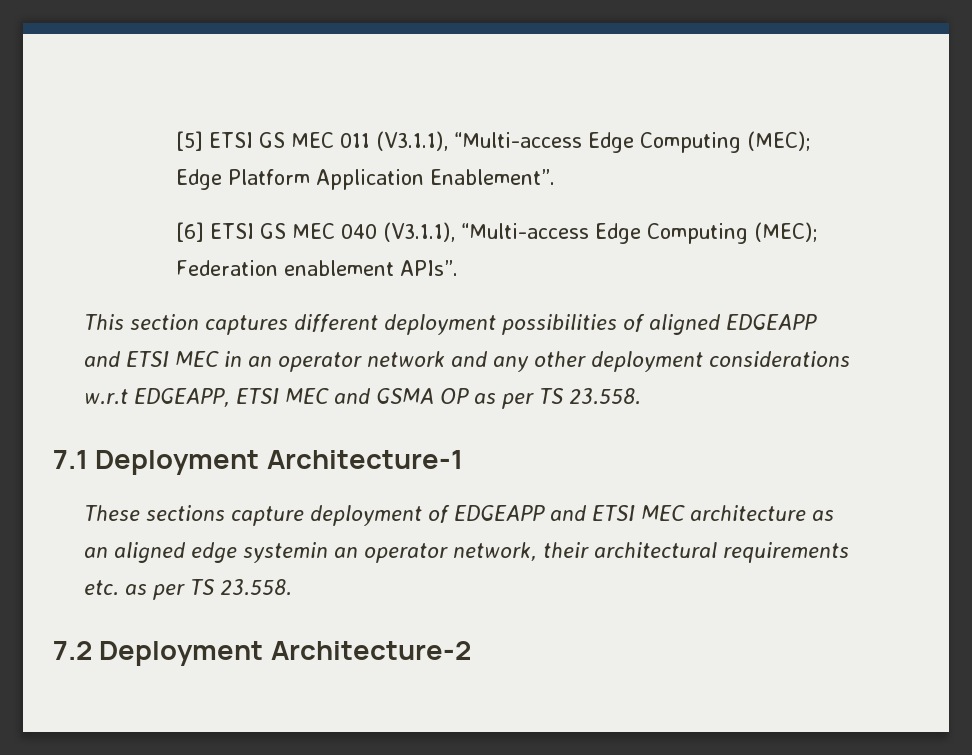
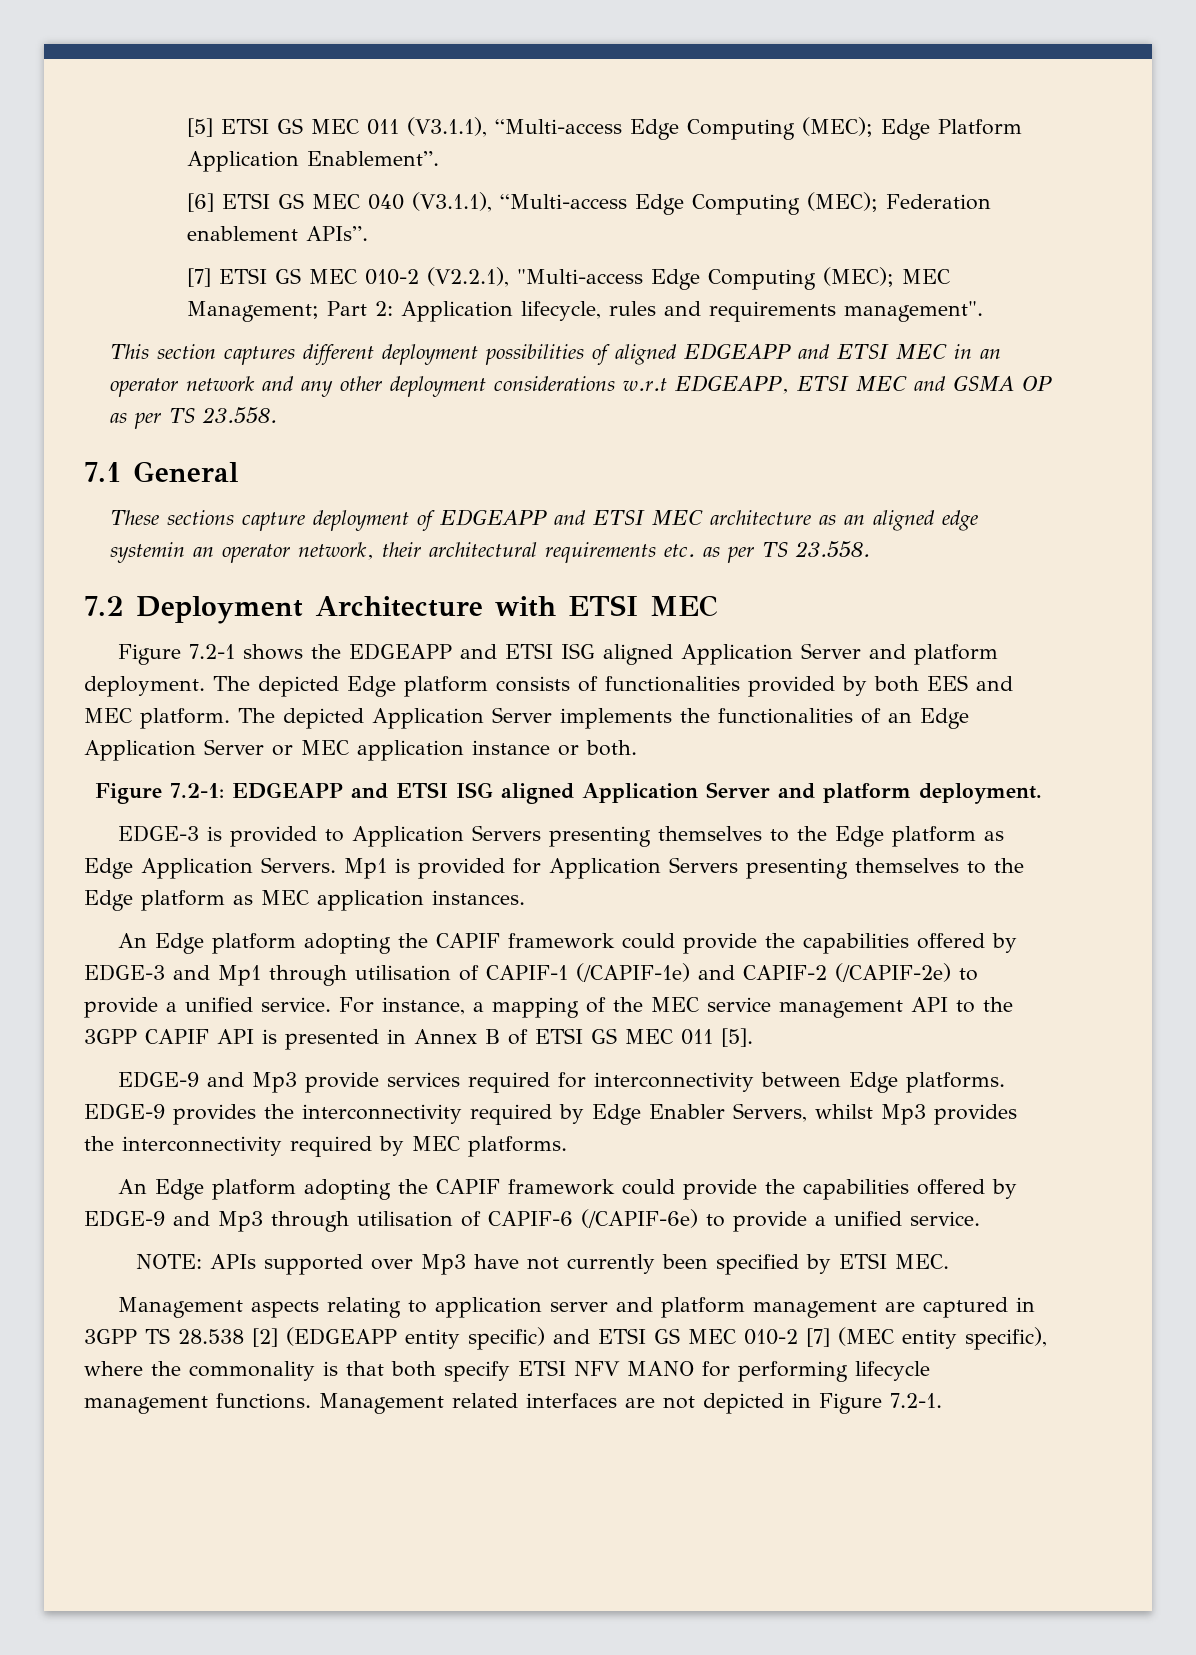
(459, 268) none -> [187,267,951,290] [187,301,984,322] // [7] ETSI GS MEC 010-2 (V2.2.1), "Multi-access Edge Computing (MEC); MEC Management; Part 2: Application lifecycle, rules and requirements management".
[95,450,463,475] Deployment Architecture-1 -> [133,461,238,482] General
[270,641,471,660] Architecture-2 -> [315,595,717,617] [117,643,998,665] [84,675,1013,697] [84,707,969,729] [84,739,637,761] [94,782,1042,804] [117,825,1004,847] [84,857,1024,879] [84,890,525,911] [117,933,1017,954] [84,963,978,986] [84,997,1013,1018] [84,1028,753,1050] [117,1071,1005,1093] [84,1103,1017,1125] [84,1136,567,1157] [117,1179,1017,1200] [84,1209,980,1232] [135,1253,949,1275] [117,1297,1035,1318] [84,1327,1047,1350] [84,1360,930,1382] [84,1393,942,1414] Architecture with ETSI MEC // Figure 7.2-1 shows the EDGEAPP and ETSI ISG aligned Application Server and platform deployment. The depicted Edge platform consists of functionalities provided by both EES and MEC platform. The depicted Application Server implements the functionalities of an Edge Application Server or MEC application instance or both. // Figure 7.2-1: EDGEAPP and ETSI ISG aligned Application Server and platform deployment. // EDGE-3 is provided to Application Servers presenting themselves to the Edge platform as Edge Application Servers. Mp1 is provided for Application Servers presenting themselves to the Edge platform as MEC application instances. // An Edge platform adopting the CAPIF framework could provide the capabilities offered by EDGE-3 and Mp1 through utilisation of CAPIF-1 (/CAPIF-1e) and CAPIF-2 (/CAPIF-2e) to provide a unified service. For instance, a mapping of the MEC service management API to the 3GPP CAPIF API is presented in Annex B of ETSI GS MEC 011 [5]. // EDGE-9 and Mp3 provide services required for interconnectivity between Edge platforms. EDGE-9 provides the interconnectivity required by Edge Enabler Servers, whilst Mp3 provides the interconnectivity required by MEC platforms. // An Edge platform adopting the CAPIF framework could provide the capabilities offered by EDGE-9 and Mp3 through utilisation of CAPIF-6 (/CAPIF-6e) to provide a unified service. // NOTE: APIs supported over Mp3 have not currently been specified by ETSI MEC. // Management aspects relating to application server and platform management are captured in 3GPP TS 28.538 [2] (EDGEAPP entity specific) and ETSI GS MEC 010-2 [7] (MEC entity specific), where the commonality is that both specify ETSI NFV MANO for performing lifecycle management functions. Management related interfaces are not depicted in Figure 7.2-1.

